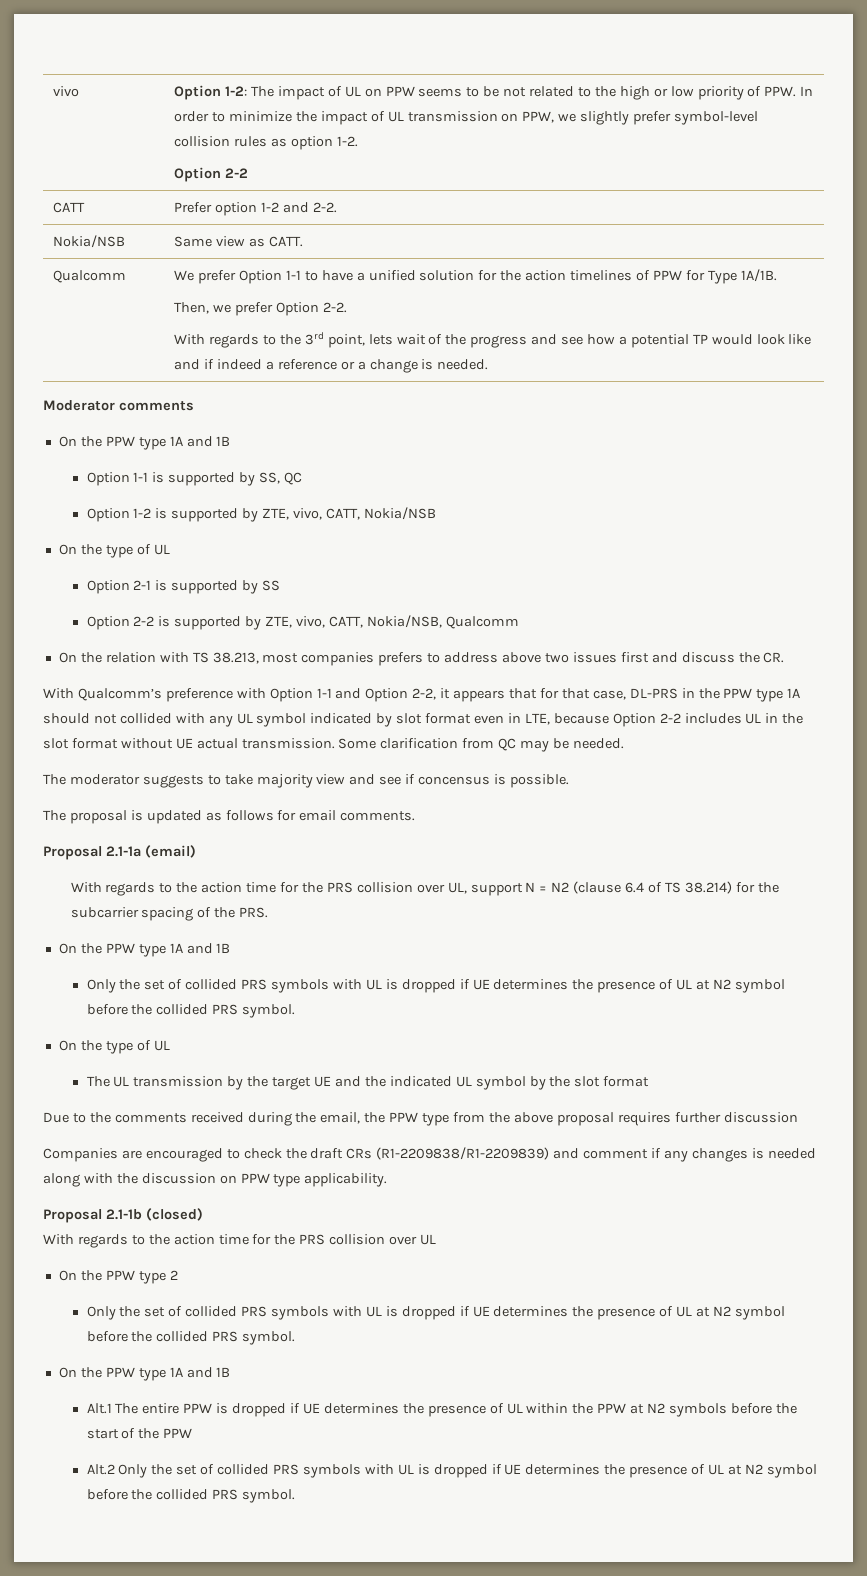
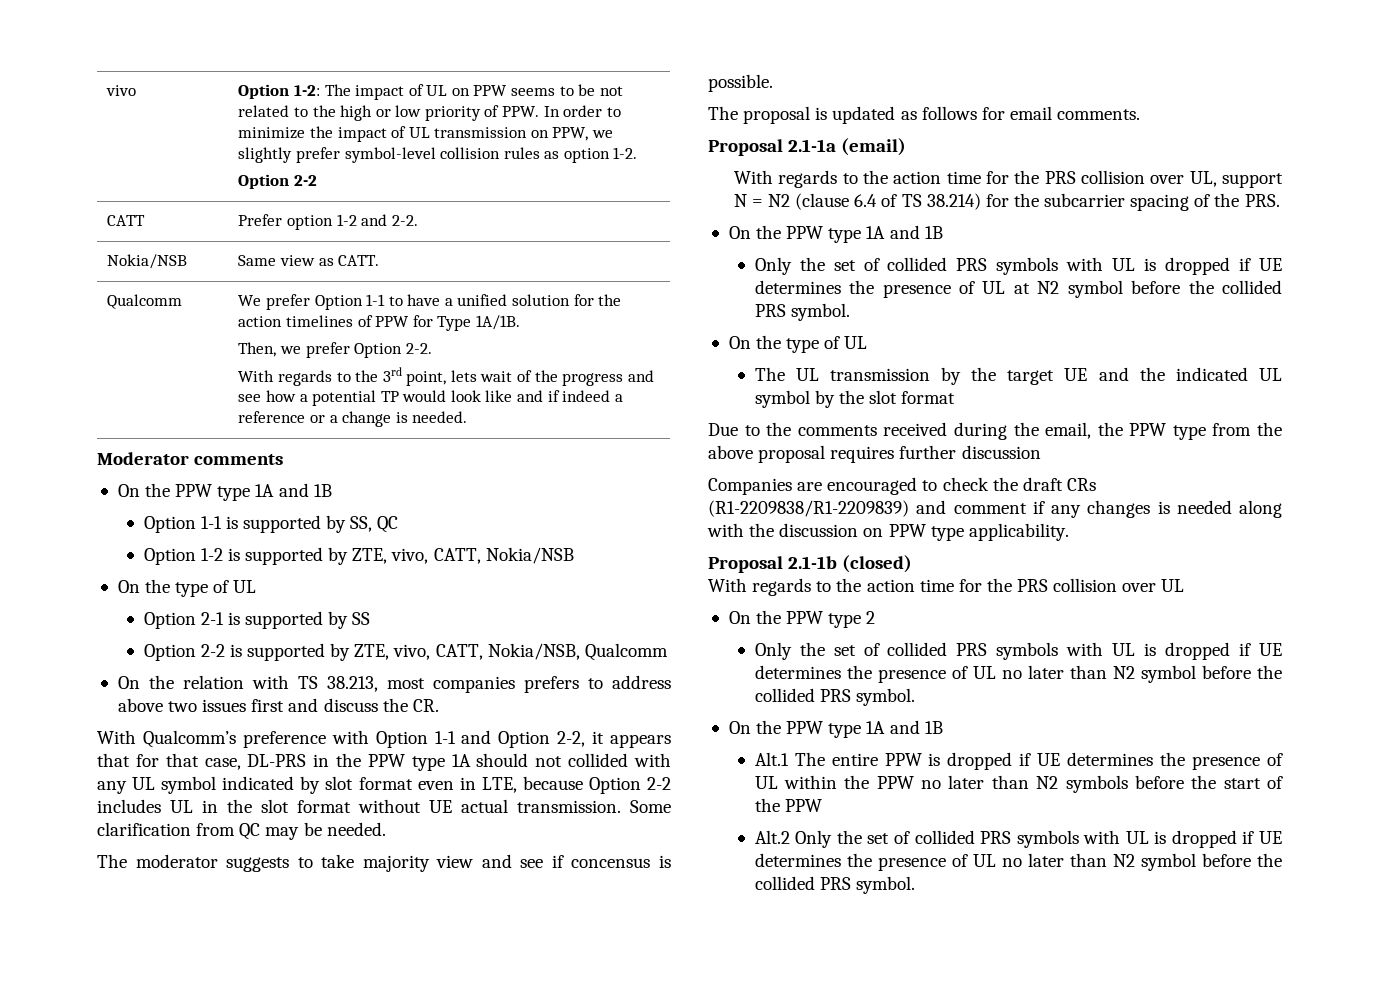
[695,1307,710,1317] at -> [1001,665,1107,679] no later than
[630,1404,645,1414] at -> [921,775,1029,789] no later than
[727,1465,742,1475] at -> [1001,853,1107,867] no later than

